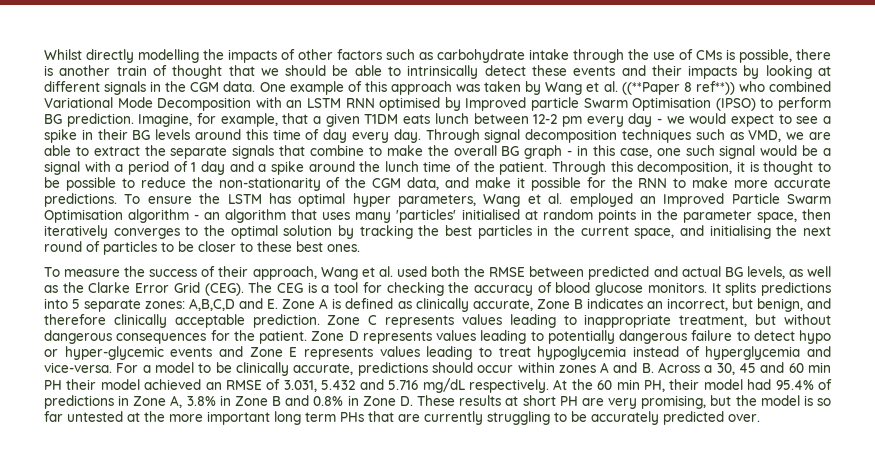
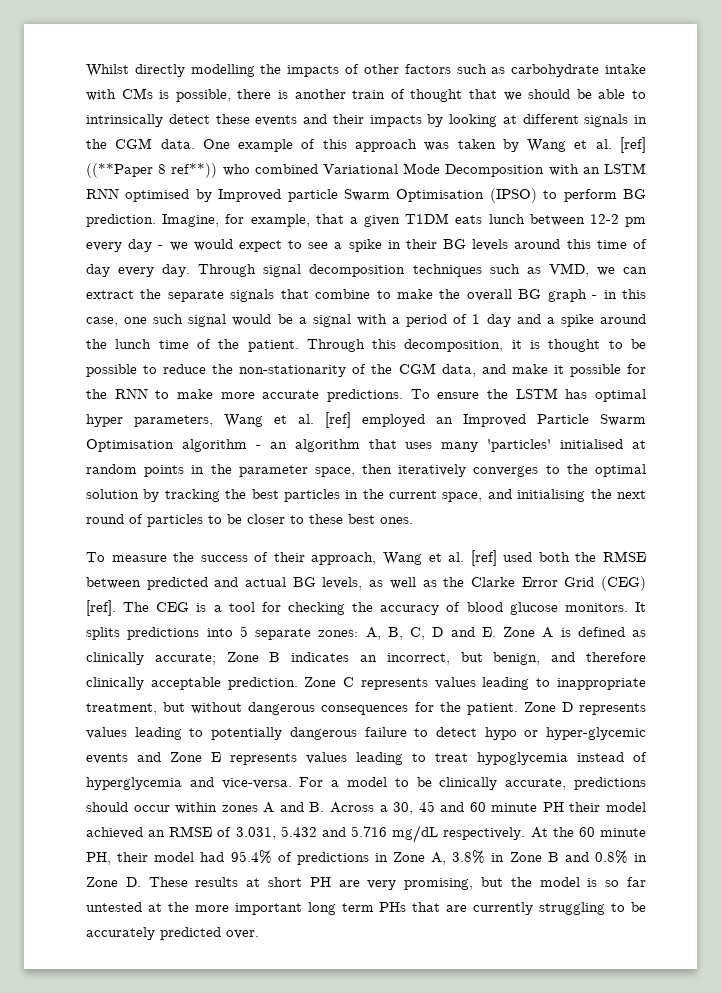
[573,49,693,63] through the use of -> [86,89,116,101] with
(618, 86) none -> [619,137,646,153] [ref]
[808,132,831,140] [44,145,89,156] are able to -> [622,267,647,274] can
(563, 198) none -> [325,412,351,428] [ref]
(393, 271) none -> [470,550,497,566] [ref]
[204,283,244,296] (CEG). -> [600,576,646,591] [86,600,116,616] (CEG) [ref].
[189,298,236,311] A,B,C,D -> [365,627,444,640] A, B, C, D
[472,299,533,311] accurate, -> [154,653,216,665] accurate;
[808,362,832,373] min -> [491,803,538,812] minute
[616,379,640,390] min -> [599,828,646,837] minute

